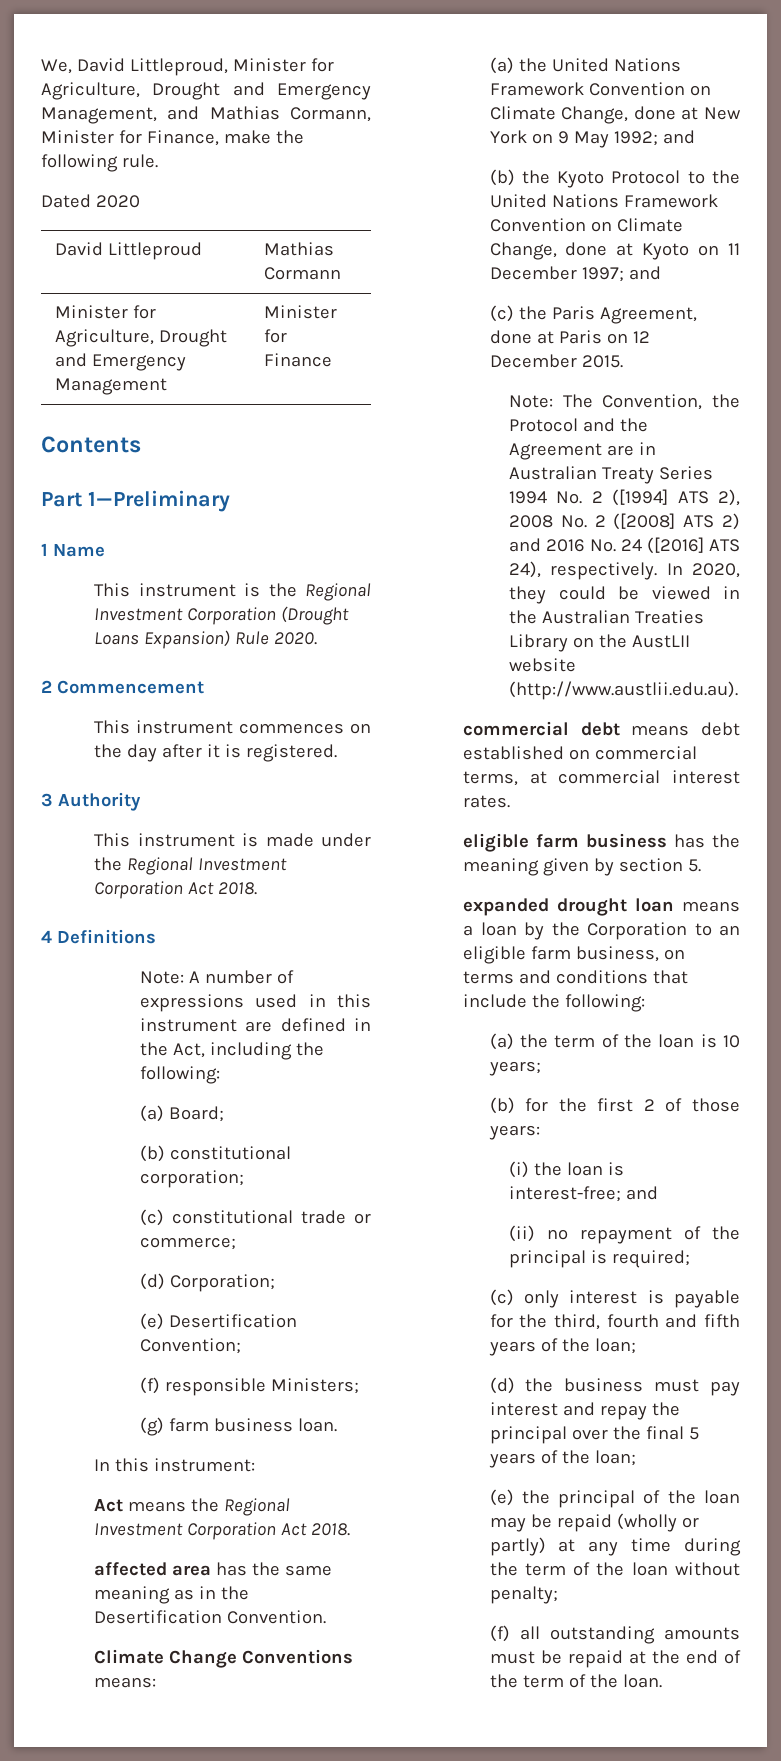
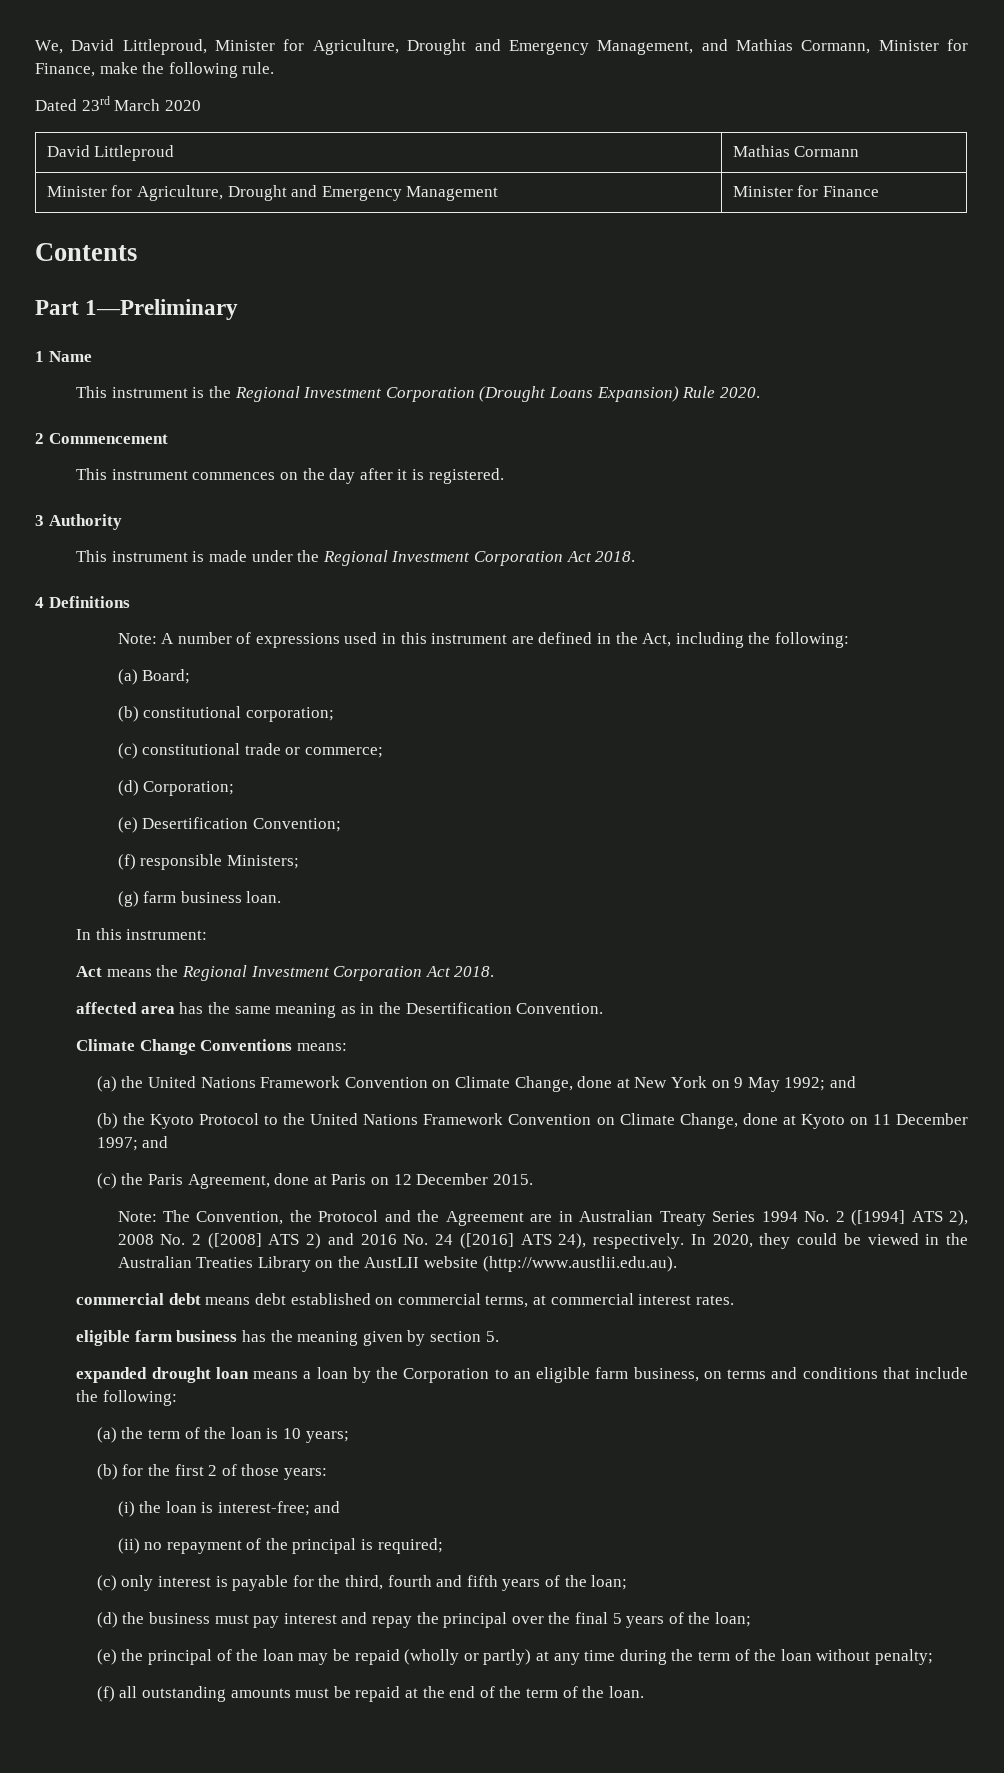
(91, 201) none -> [81,96,161,111] 23rd March

